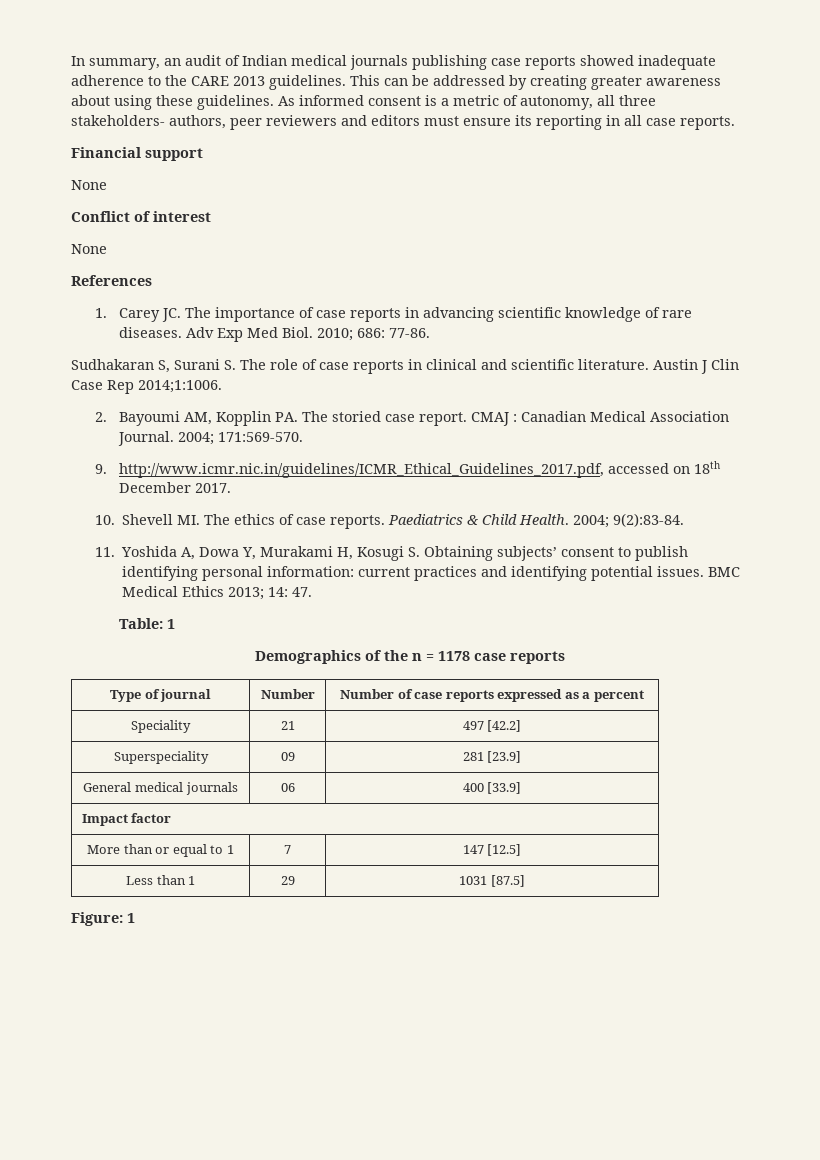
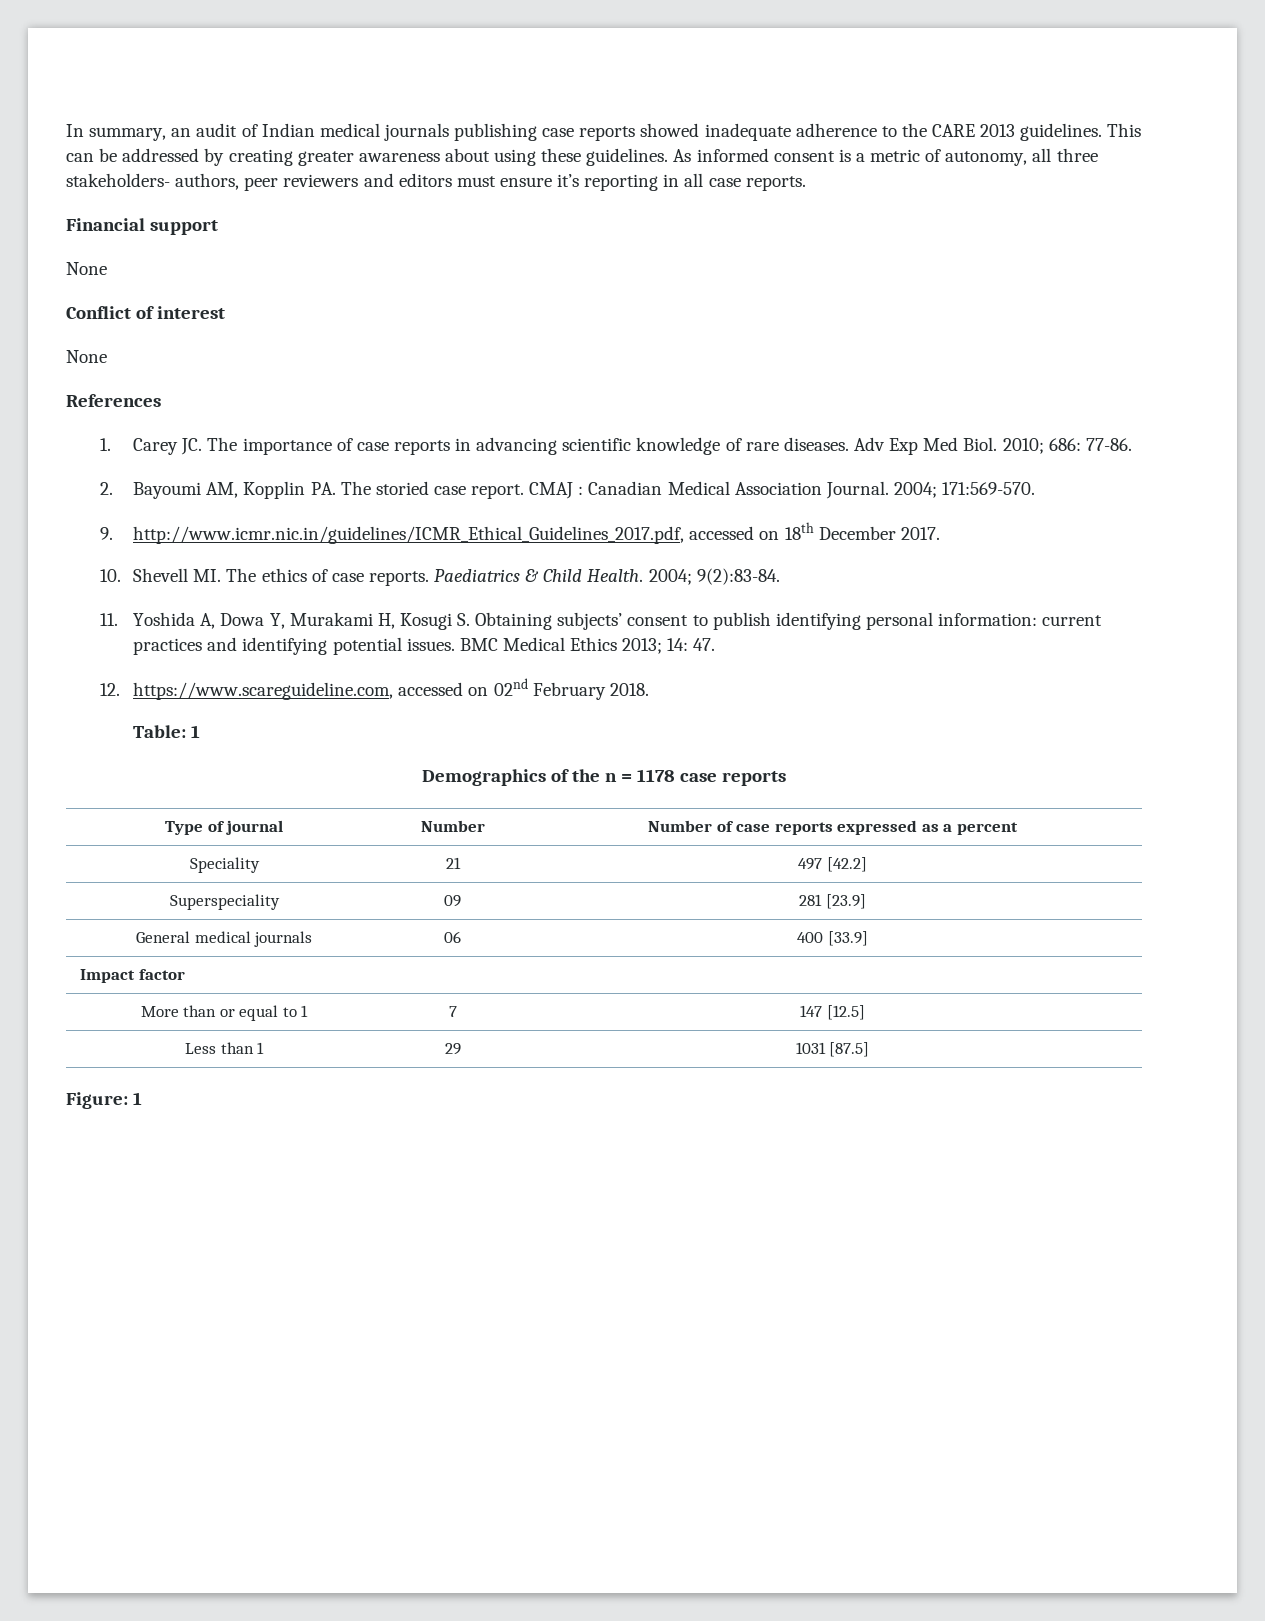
[515,115,532,126] its -> [557,174,580,187] it’s
[71,359,739,374] [71,380,222,394] // Sudhakaran S, Surani S. The role of case reports in clinical and scientific literature. Austin J Clin Case Rep 2014;1:1006. -> (1132, 444) none
(313, 592) none -> [99,678,649,700] // 12. https://www.scareguideline.com, accessed on 02nd February 2018.

